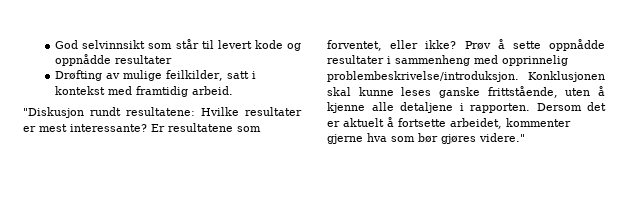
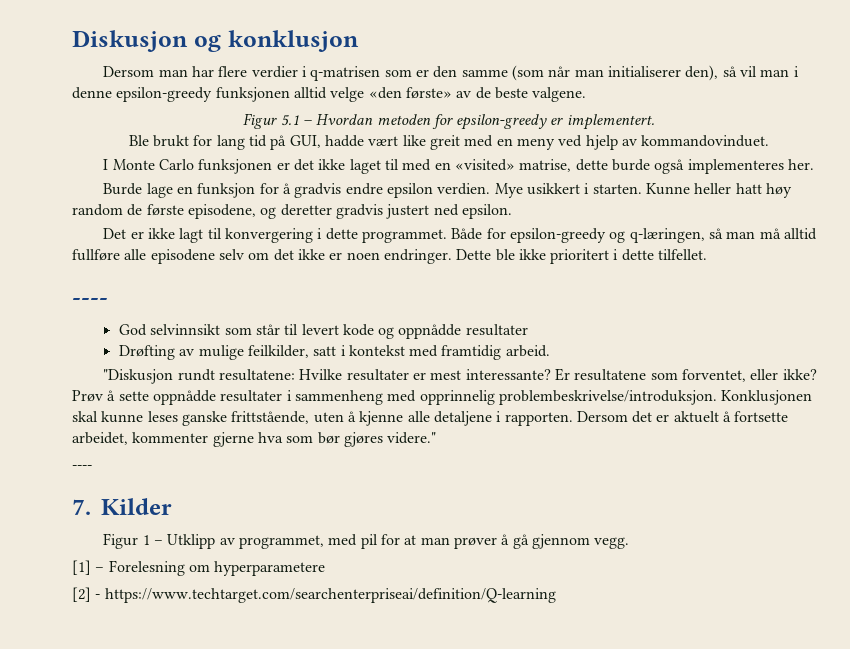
(55, 44) none -> [72,30,359,52] [103,65,799,81] [72,87,587,102] [243,113,655,130] [128,135,770,150] [103,159,814,174] [103,183,792,198] [72,204,512,219] [103,228,817,243] [72,249,708,264] [72,298,108,305] Diskusjon og konklusjon // Dersom man har flere verdier i q-matrisen som er den samme (som når man initialiserer den), så vil man i denne epsilon-greedy funksjonen alltid velge «den første» av de beste valgene. // Figur 5.1 – Hvordan metoden for epsilon-greedy er implementert. // Ble brukt for lang tid på GUI, hadde vært like greit med en meny ved hjelp av kommandovinduet. // I Monte Carlo funksjonen er det ikke laget til med en «visited» matrise, dette burde også implementeres her. // Burde lage en funksjon for å gradvis endre epsilon verdien. Mye usikkert i starten. Kunne heller hatt høy random de første episodene, og deretter gradvis justert ned epsilon. // Det er ikke lagt til konvergering i dette programmet. Både for epsilon-greedy og q-læringen, så man må alltid fullføre alle episodene selv om det ikke er noen endringer. Dette ble ikke prioritert i dette tilfellet. // ---- //
(525, 137) none -> [72,465,92,470] [72,498,173,515] [103,533,630,549] [72,560,326,576] [72,587,556,603] // ---- // 7. Kilder // Figur 1 – Utklipp av programmet, med pil for at man prøver å gå gjennom vegg. // [1] – Forelesning om hyperparametere // [2] - https://www.techtarget.com/searchenterpriseai/definition/Q-learning

